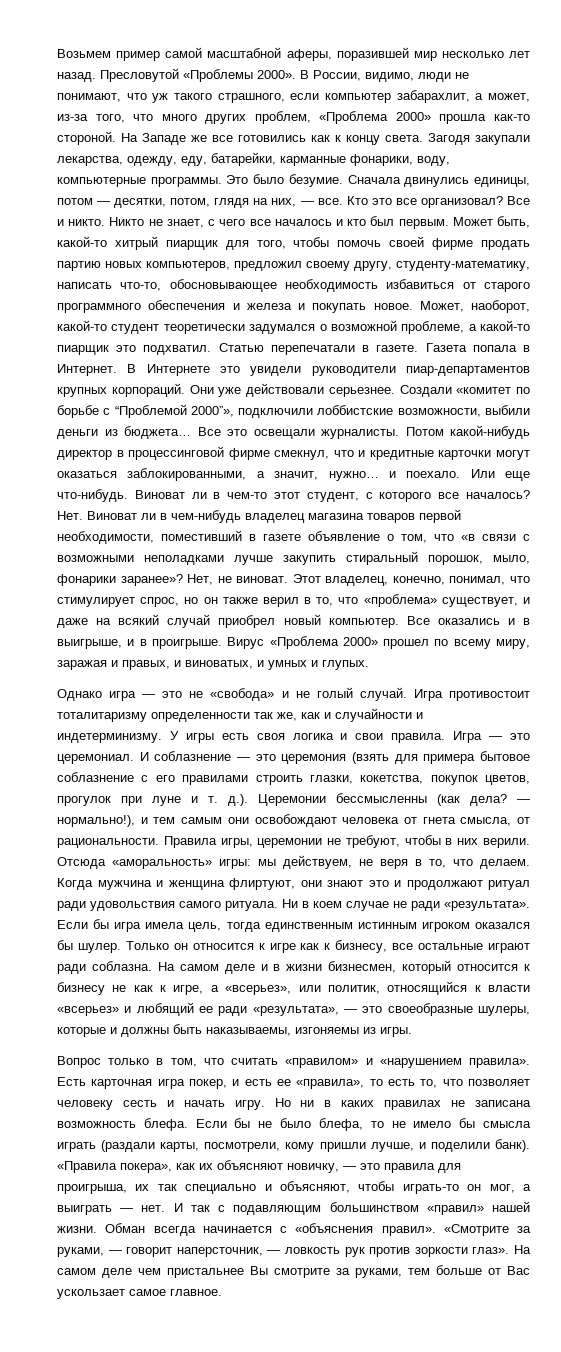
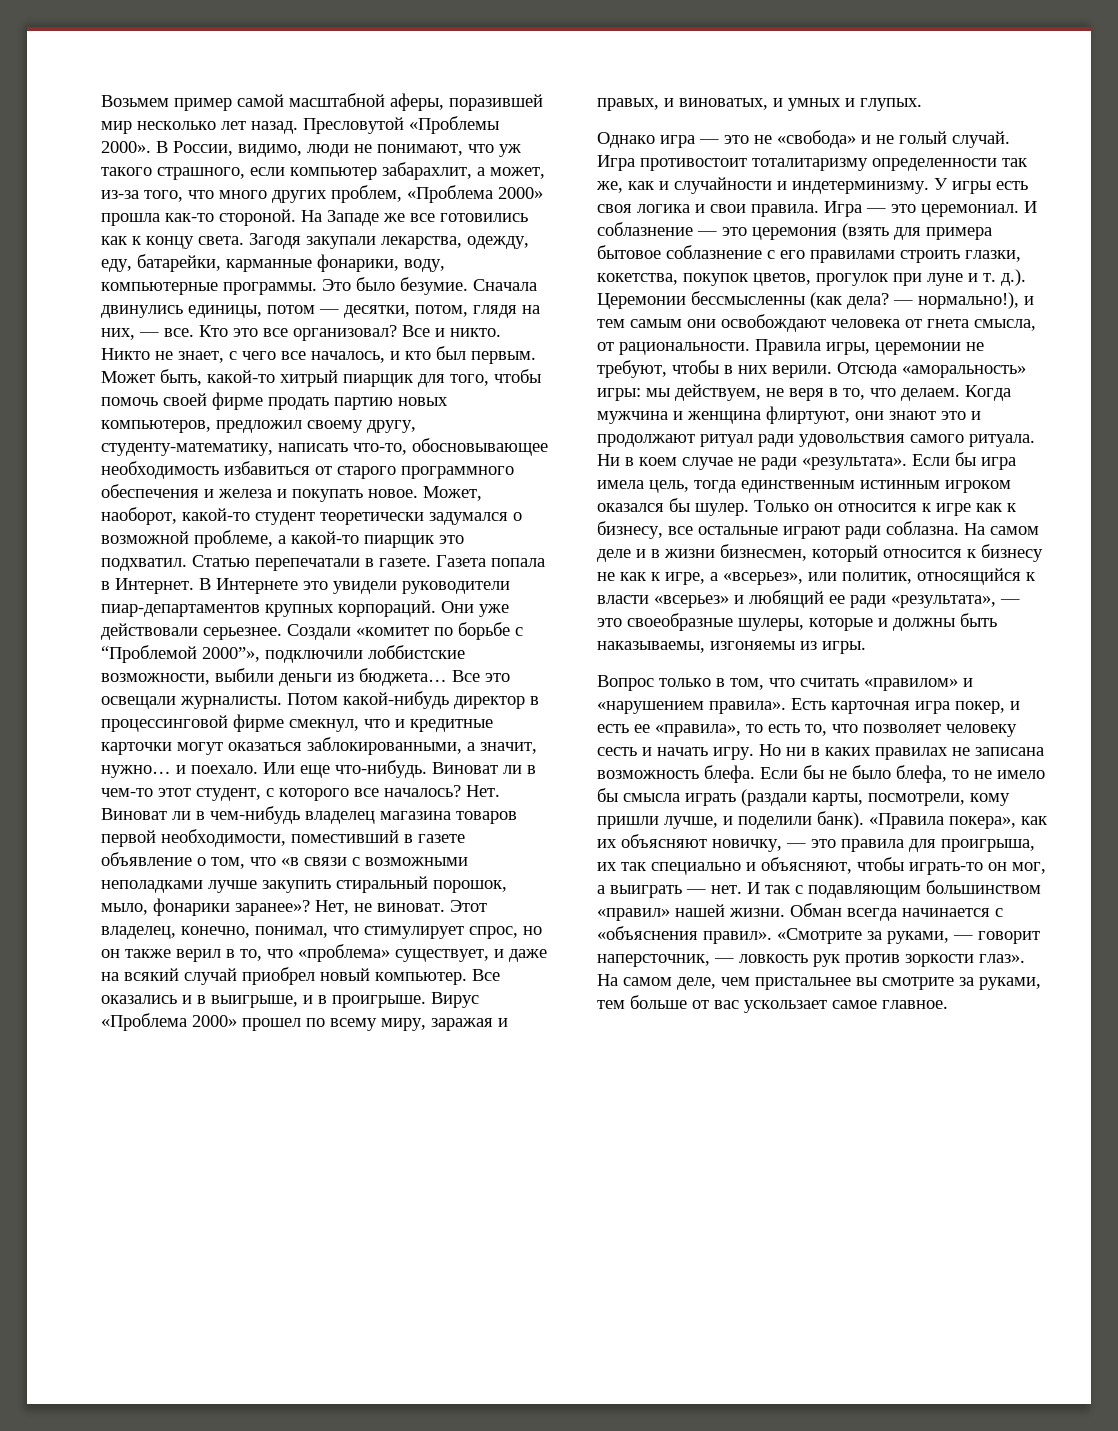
[274,219,332,226] началось -> [311,351,385,363] началось,
[102,1268,132,1278] деле -> [677,977,716,990] деле,
[250,1266,268,1275] Вы -> [856,977,877,986] вы
[507,1266,530,1275] Вас -> [714,1000,739,1009] вас

